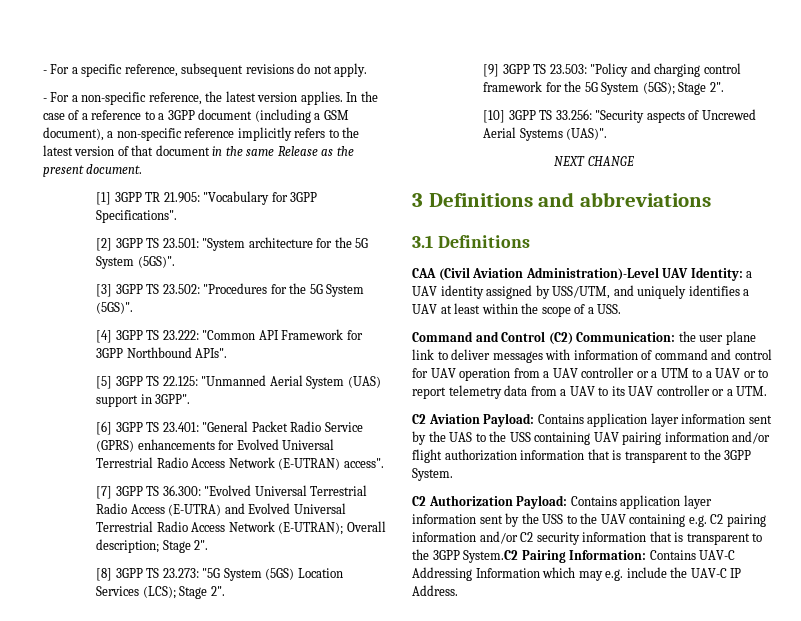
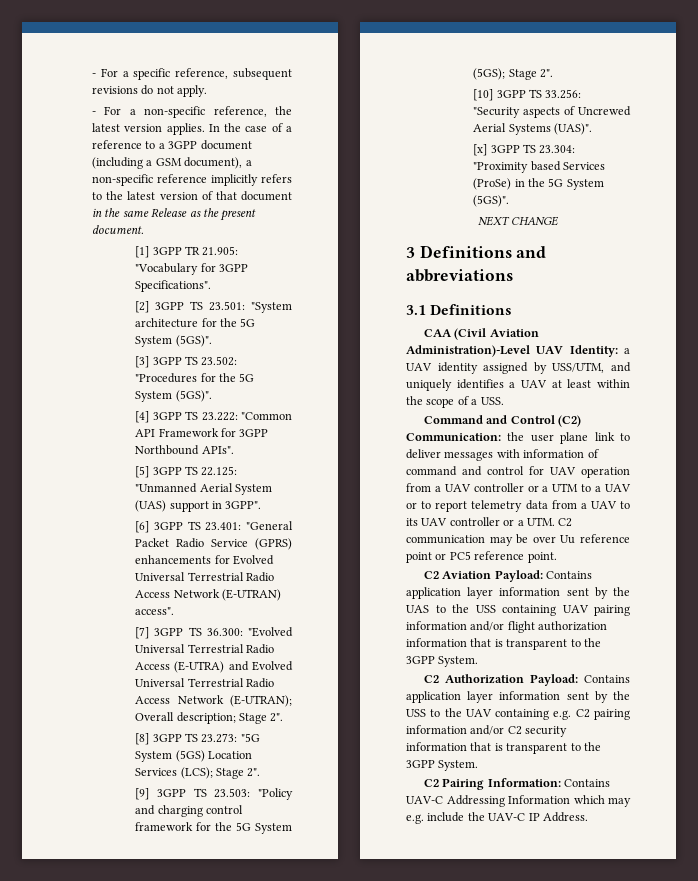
(608, 134) none -> [473,144,576,156] [473,161,605,173] [473,178,604,190] [473,195,510,207] // [x] 3GPP TS 23.304: "Proximity based Services (ProSe) in the 5G System (5GS)".
(768, 391) none -> [558,518,573,527] [406,534,630,546] [406,551,557,563] C2 communication may be over Uu reference point or PC5 reference point.
[463,550,519,563] System.C2 -> [438,760,479,771] [423,779,439,787] System. // C2

